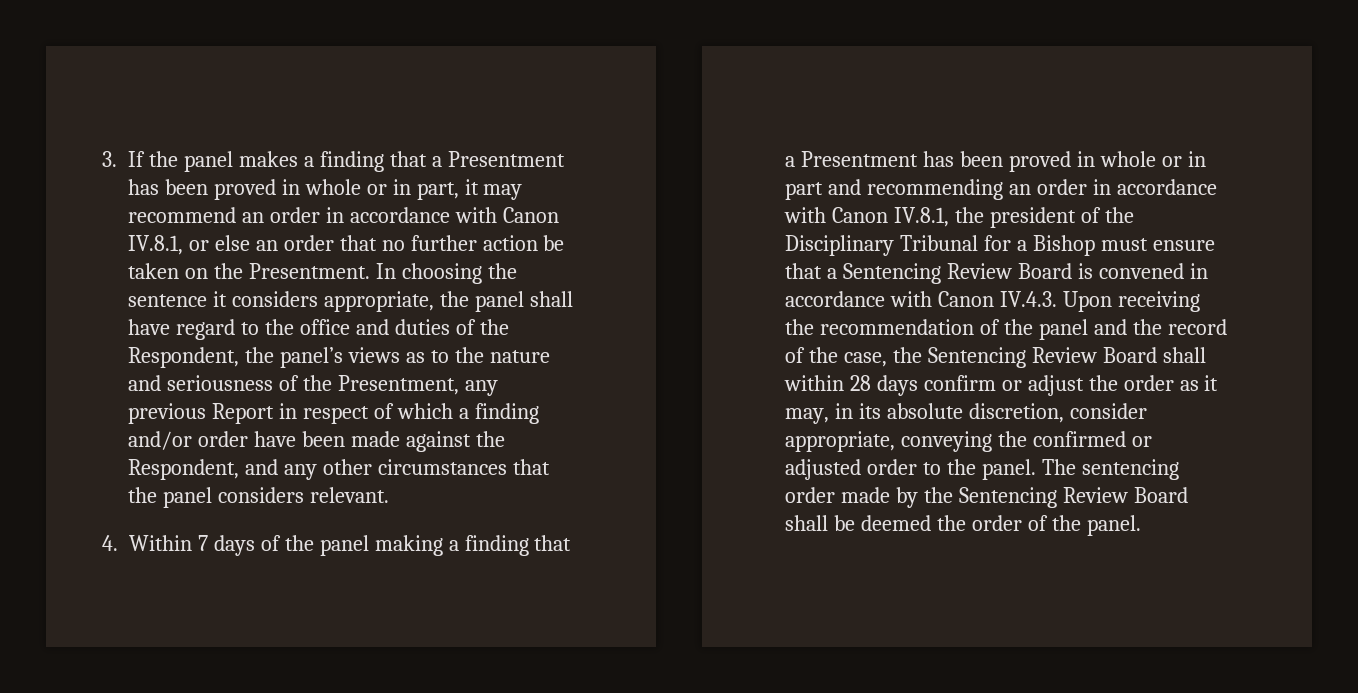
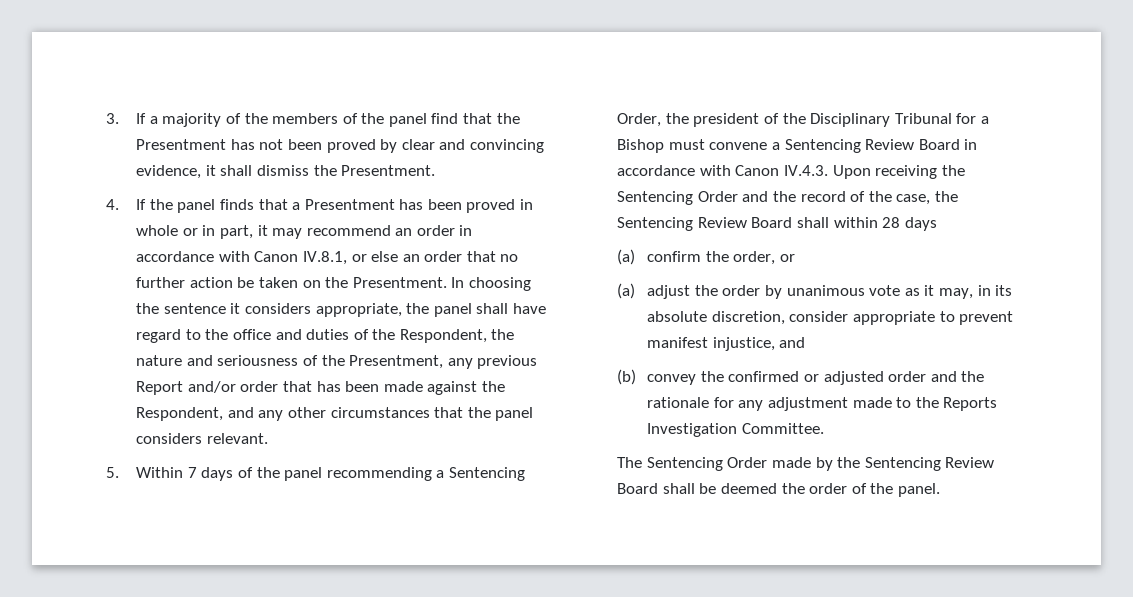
[148,151,384,172] the panel makes a finding -> [149,113,520,127] [136,139,544,153] [136,165,436,179] [106,199,254,213] a majority of the members of the panel find that the Presentment has not been proved by clear and convincing evidence, it shall dismiss the Presentment. // 4. If the panel finds
[279,347,484,368] panel’s views as to the -> (515, 334) none
[278,403,539,424] [128,431,296,450] in respect of which a finding and/or order have -> [187,381,341,393] and/or order that has
[102,535,118,551] 4. -> [106,467,119,478] 5.
[374,535,572,556] [785,151,1206,172] [785,179,1217,200] [784,207,949,227] making a finding that a Presentment has been proved in whole or in part and recommending an order in accordance with Canon IV.8.1, -> [326,467,525,481] [617,113,662,127] recommending a Sentencing Order,
[1152,240,1215,251] [785,263,822,279] ensure that -> [709,142,768,150] convene
[1077,263,1184,279] is convened -> (960, 144) none
[819,319,1088,340] recommendation of the panel -> [617,191,738,205] Sentencing Order
[923,375,1022,391] confirm or -> [617,249,796,265] [617,283,636,299] // (a) confirm the order, or // (a)
(1174, 383) none -> [765,285,901,299] by unanimous vote
[785,431,992,452] appropriate, conveying -> [853,311,1014,325] [647,337,806,351] [617,369,697,385] appropriate to prevent manifest injustice, and // (b) convey
[922,459,1179,480] [785,487,835,503] to the panel. The sentencing order -> [930,371,985,382] [647,397,998,411] [647,423,824,437] [617,457,768,471] and the rationale for any adjustment made to the Reports Investigation Committee. // The Sentencing Order

